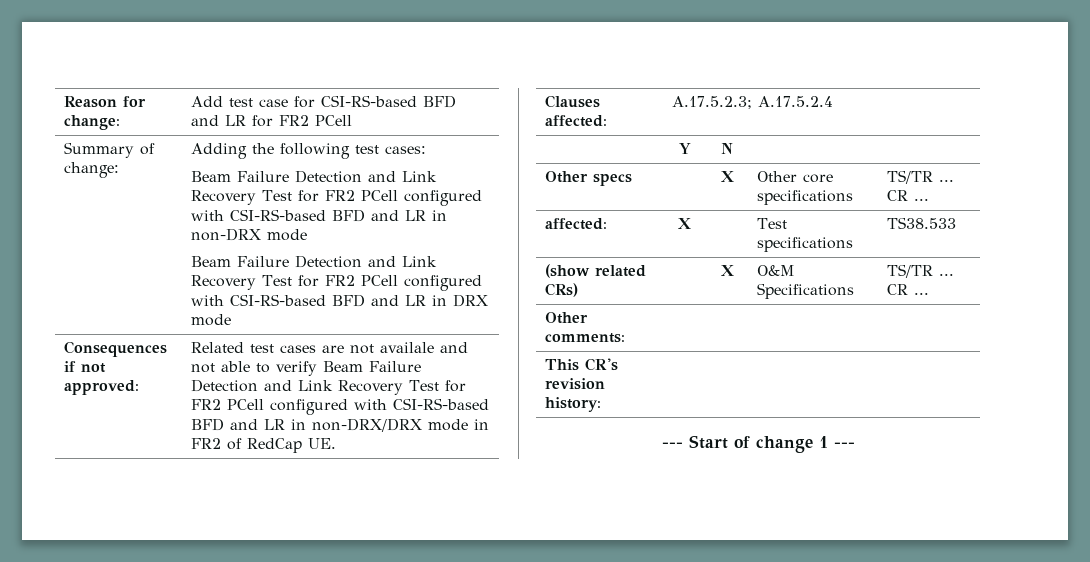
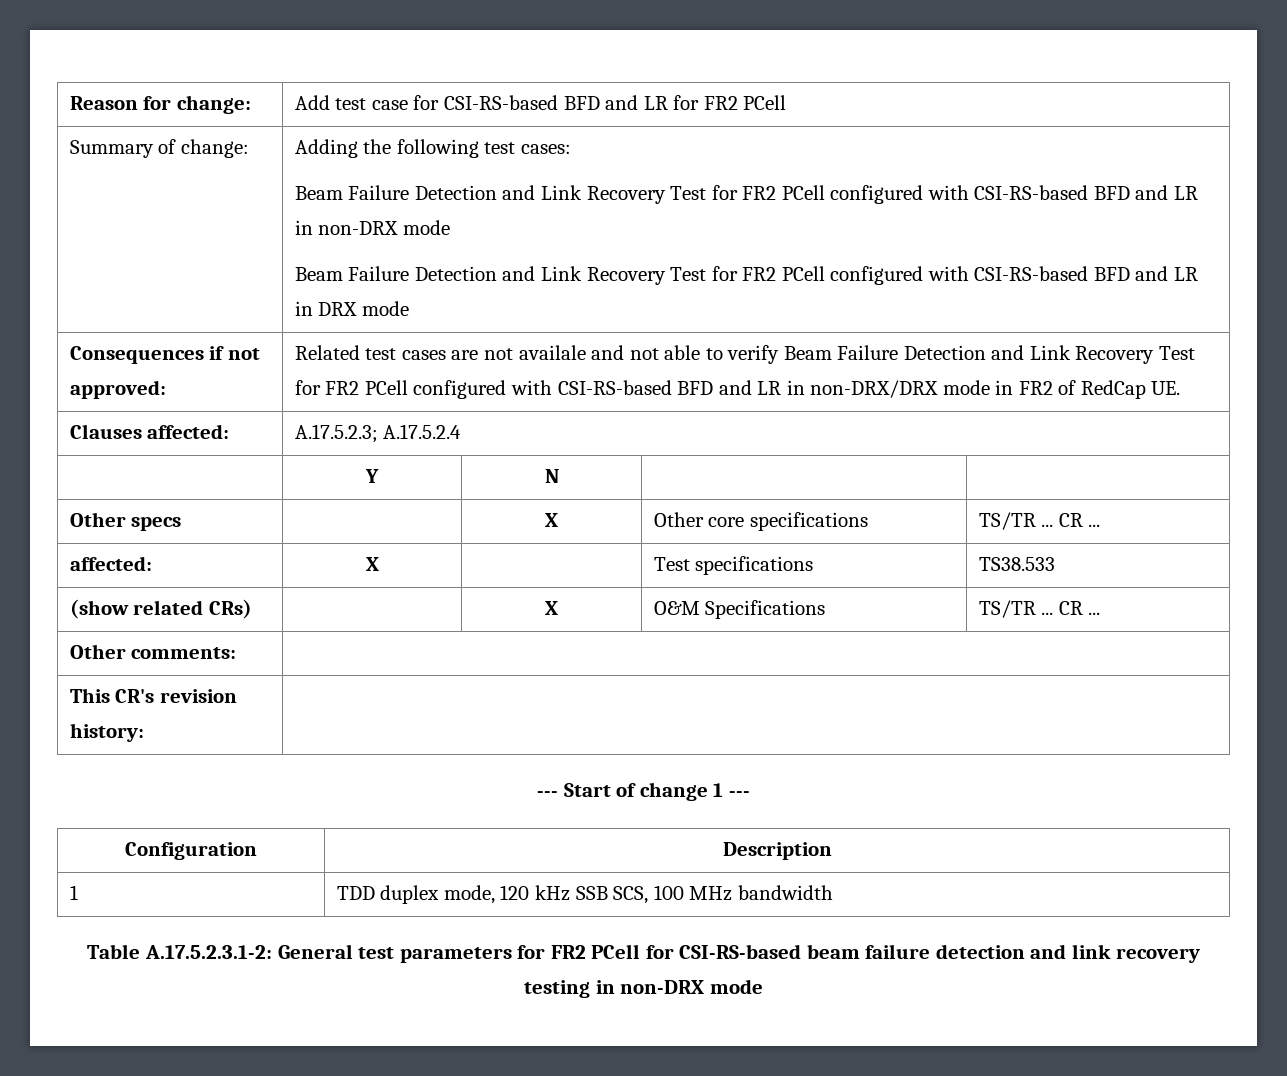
(855, 445) none -> [125,842,257,860] [722,842,832,860] [69,885,78,900] [336,885,833,904] [87,944,1200,963] [524,979,763,998] // Configuration | Description // 1 | TDD duplex mode, 120 kHz SSB SCS, 100 MHz bandwidth // Table A.17.5.2.3.1-2: General test parameters for FR2 PCell for CSI-RS-based beam failure detection and link recovery testing in non-DRX mode

